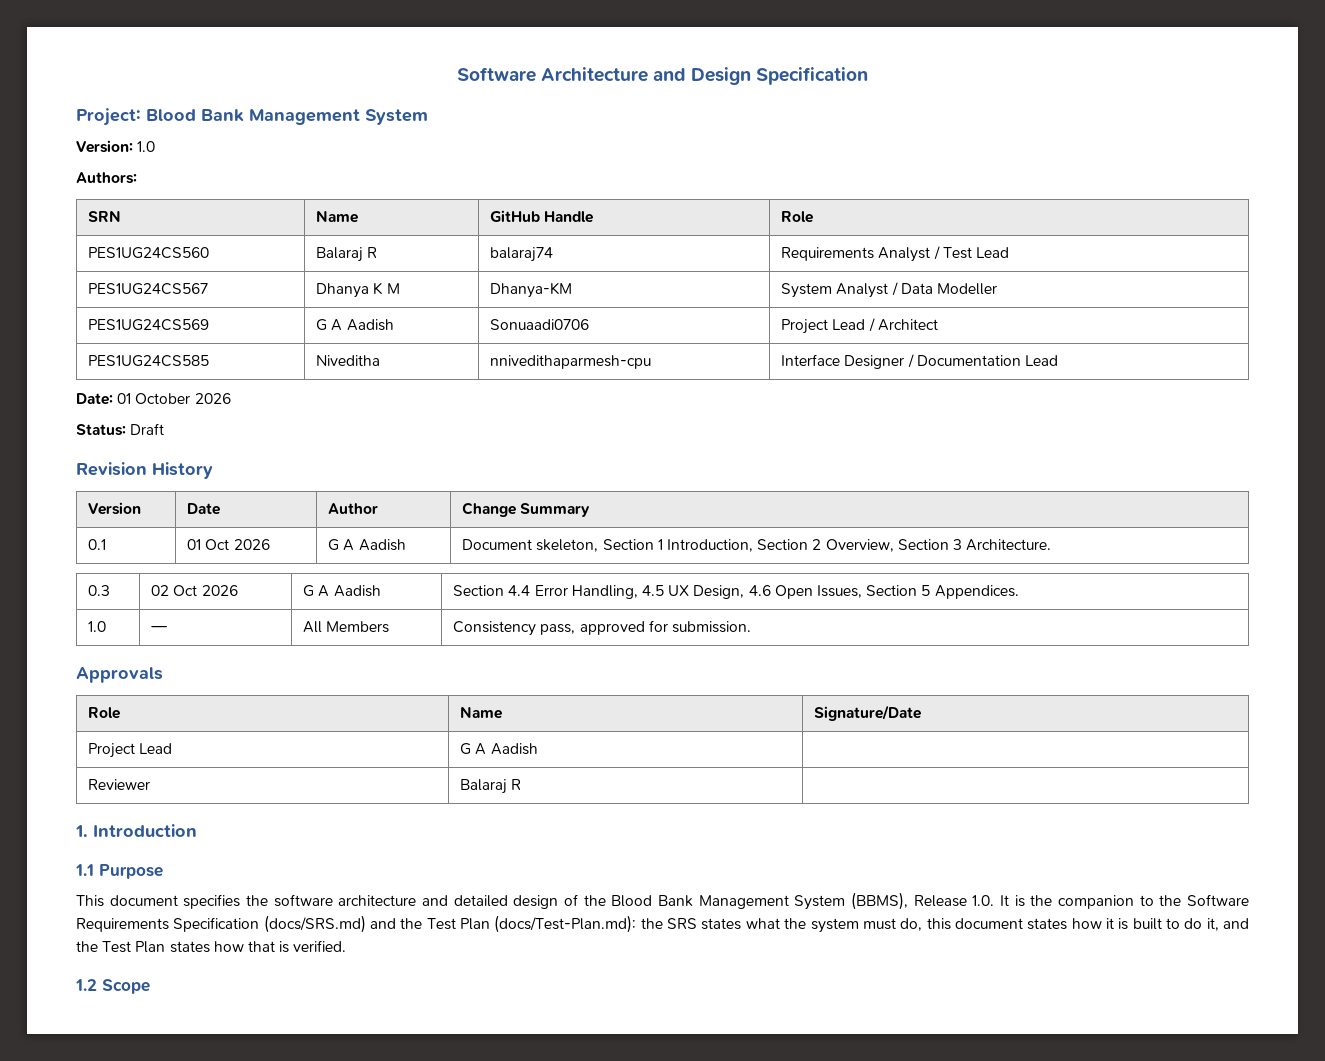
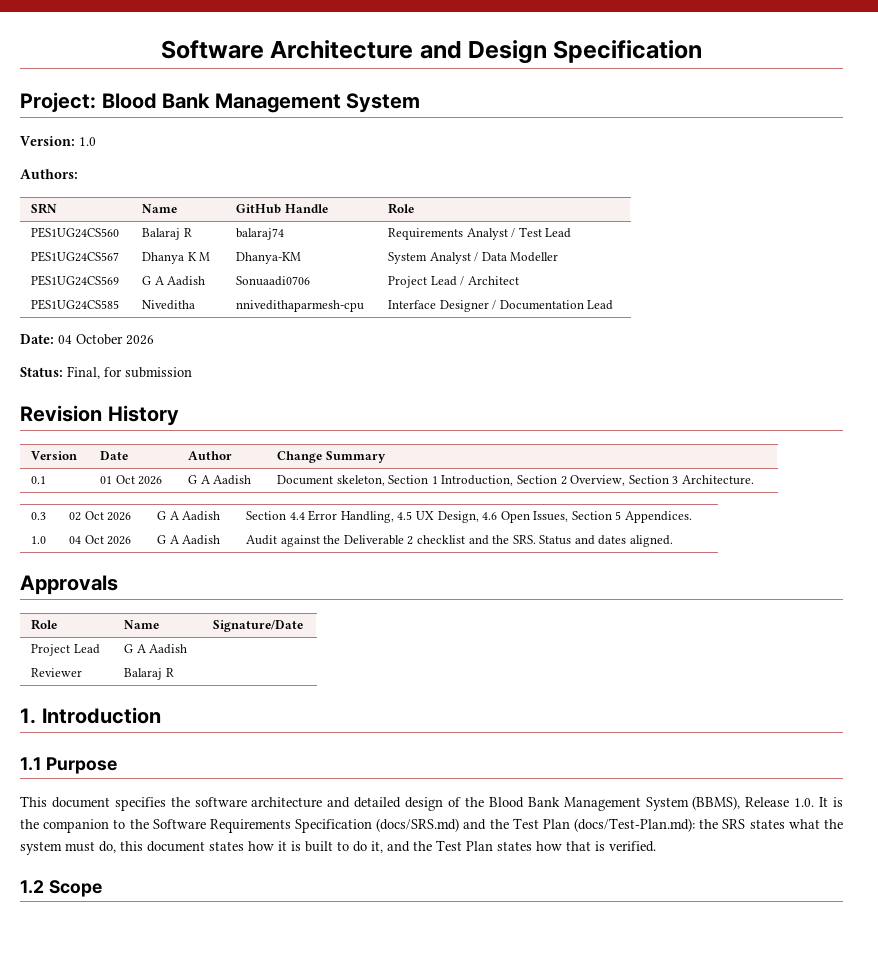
[117,393,132,404] 01 -> [58,335,72,344] 04
[130,423,165,435] Draft -> [67,366,192,379] Final, for submission
[151,626,168,632] [303,621,390,633] [453,620,752,636] — | All Members | Consistency pass, approved for submission. -> [69,535,132,545] [157,535,221,545] [246,535,673,547] 04 Oct 2026 | G A Aadish | Audit against the Deliverable 2 checklist and the SRS. Status and dates aligned.

